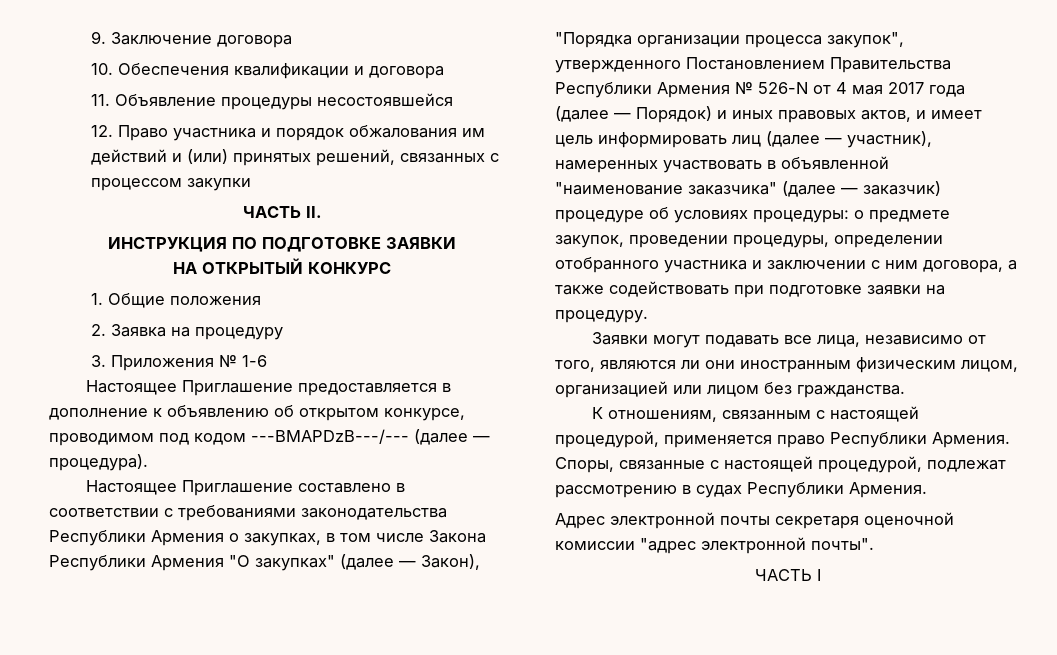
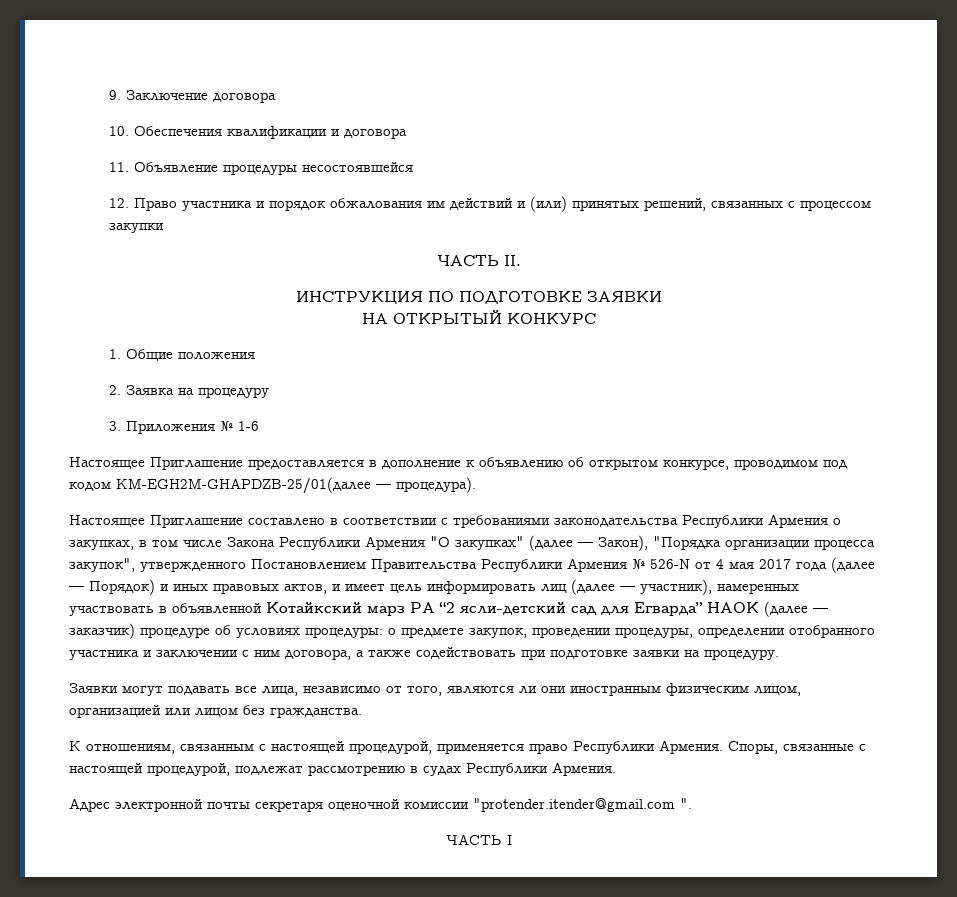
[251,429,468,445] ---BMAPDzB---/--- (далее -> [116,477,371,494] KM-EGH2M-GHAPDZB-25/01(далее
[555,182,777,195] "наименование заказчика" -> [266,602,759,616] Котайкский марз РА “2 ясли-детский сад для Егварда” НАОК
[640,537,874,554] "адрес электронной почты". -> [473,798,692,812] "protender.itender@gmail.com ".

